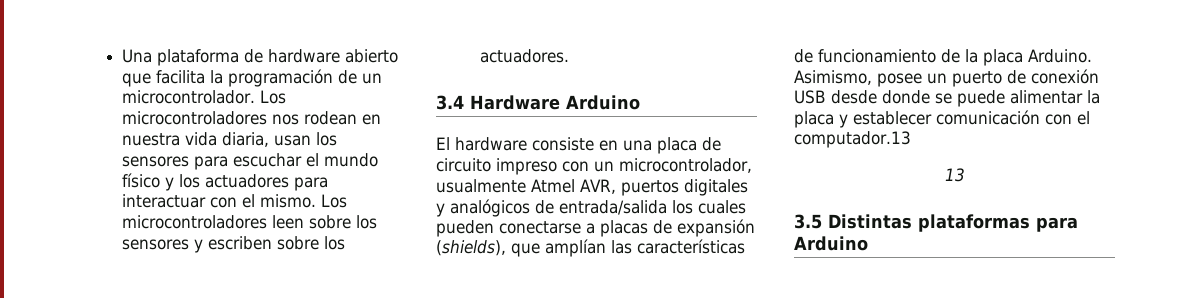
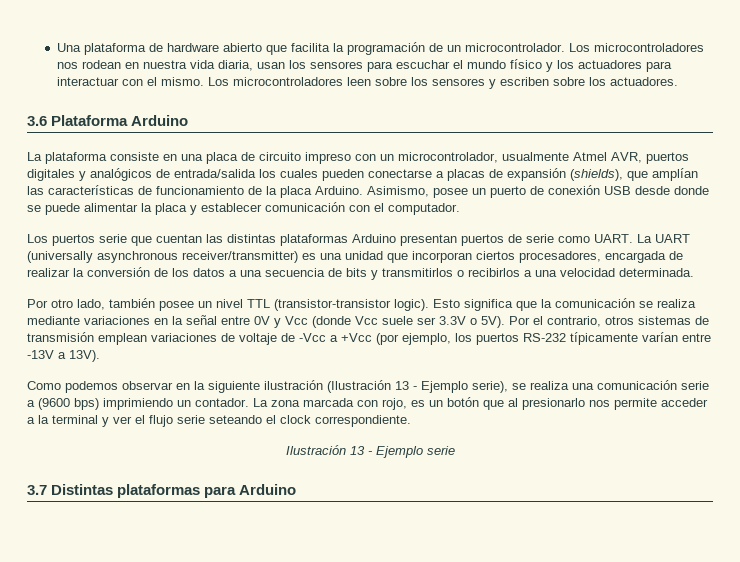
[436,95,560,110] 3.4 Hardware -> [27,115,129,126] 3.6 Plataforma
[436,137,527,151] El hardware -> [27,152,107,164] La plataforma
[794,131,911,148] [944,168,965,182] [794,214,822,229] computador.13 // 13 // 3.5 -> [388,203,460,215] [27,234,690,246] [27,251,683,263] [27,267,694,280] [27,298,696,311] [27,315,709,328] [27,332,711,345] [27,350,100,362] [27,380,709,393] [27,397,708,410] [27,415,411,427] [285,445,455,458] [27,485,47,495] computador. // Los puertos serie que cuentan las distintas plataformas Arduino presentan puertos de serie como UART. La UART (universally asynchronous receiver/transmitter) es una unidad que incorporan ciertos procesadores, encargada de realizar la conversión de los datos a una secuencia de bits y transmitirlos o recibirlos a una velocidad determinada. // Por otro lado, también posee un nivel TTL (transistor-transistor logic). Esto significa que la comunicación se realiza mediante variaciones en la señal entre 0V y Vcc (donde Vcc suele ser 3.3V o 5V). Por el contrario, otros sistemas de transmisión emplean variaciones de voltaje de -Vcc a +Vcc (por ejemplo, los puertos RS-232 típicamente varían entre -13V a 13V). // Como podemos observar en la siguiente ilustración (Ilustración 13 - Ejemplo serie), se realiza una comunicación serie a (9600 bps) imprimiendo un contador. La zona marcada con rojo, es un botón que al presionarlo nos permite acceder a la terminal y ver el flujo serie seteando el clock correspondiente. // Ilustración 13 - Ejemplo serie // 3.7

